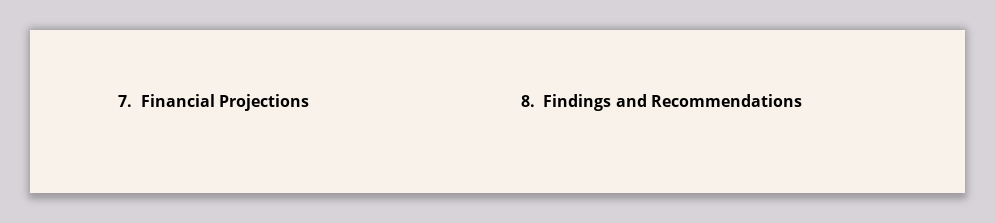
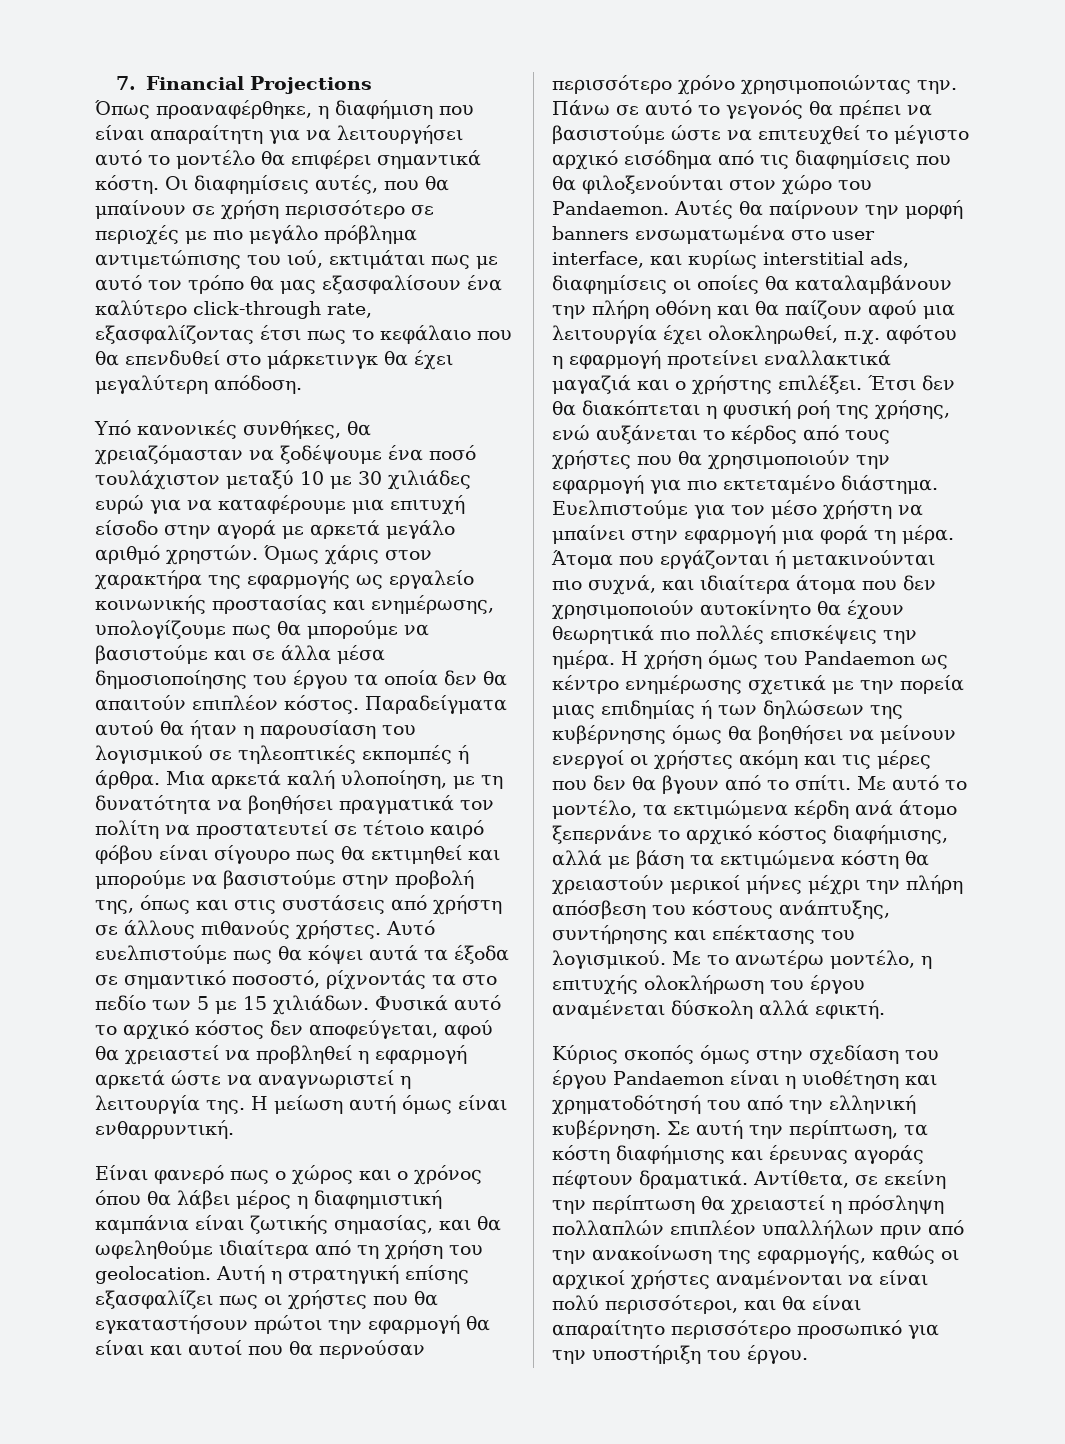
[521,94,803,111] 8. Findings and Recommendations -> [95,100,474,119] [95,125,463,144] [95,150,481,169] [95,175,449,194] [95,200,434,220] [95,225,417,245] [95,250,498,269] [95,275,502,294] [95,300,372,319] [95,325,512,344] [95,350,453,370] [95,375,302,394] [94,420,371,439] [95,445,476,465] [95,470,471,490] [95,495,465,515] [95,520,455,539] [95,545,432,565] [95,570,474,590] [95,595,494,614] [95,620,429,639] [95,645,385,664] [95,670,507,689] [95,695,507,714] [95,720,416,739] [95,745,469,764] [95,770,503,789] [95,795,494,814] [95,820,484,839] [95,845,500,864] [95,870,474,889] [95,895,502,915] [95,920,435,940] [95,945,509,964] [95,970,497,990] [95,995,501,1015] [95,1020,493,1040] [95,1045,467,1065] [95,1070,411,1089] [95,1095,507,1114] [95,1120,234,1139] [95,1165,482,1185] [95,1190,442,1209] [95,1215,501,1234] [95,1240,483,1260] [95,1265,469,1284] [95,1290,438,1310] [95,1315,490,1334] [95,1340,425,1359] [552,75,957,95] [552,100,932,119] [552,125,969,145] [552,150,951,170] [552,175,872,195] [552,200,963,219] [552,225,875,244] [552,250,909,269] [552,275,952,294] [552,300,955,319] [552,325,957,345] [552,350,891,369] [552,375,955,395] [552,400,950,420] [552,425,890,444] [552,450,890,470] [552,475,938,494] [552,500,923,520] [552,525,954,544] [551,550,935,569] [552,575,936,595] [552,600,904,620] [552,625,917,644] [552,650,948,670] [552,675,964,695] [552,700,903,719] [552,725,956,744] [552,750,931,770] [552,775,967,794] [552,800,957,819] [552,825,948,845] [552,850,929,869] [552,875,963,895] [552,900,890,919] [552,925,855,944] [552,950,932,969] [552,975,865,995] [552,1000,885,1019] [552,1045,939,1065] [552,1070,937,1089] [552,1095,916,1115] [552,1120,928,1139] [552,1145,924,1164] [552,1170,946,1189] [552,1195,944,1215] [552,1220,964,1239] [552,1245,959,1264] [552,1270,928,1290] [552,1295,861,1314] [552,1320,939,1339] [552,1345,808,1364] Όπως προαναφέρθηκε, η διαφήμιση που είναι απαραίτητη για να λειτουργήσει αυτό το μοντέλο θα επιφέρει σημαντικά κόστη. Οι διαφημίσεις αυτές, που θα μπαίνουν σε χρήση περισσότερο σε περιοχές με πιο μεγάλο πρόβλημα αντιμετώπισης του ιού, εκτιμάται πως με αυτό τον τρόπο θα μας εξασφαλίσουν ένα καλύτερο click-through rate, εξασφαλίζοντας έτσι πως το κεφάλαιο που θα επενδυθεί στο μάρκετινγκ θα έχει μεγαλύτερη απόδοση. // Υπό κανονικές συνθήκες, θα χρειαζόμασταν να ξοδέψουμε ένα ποσό τουλάχιστον μεταξύ 10 με 30 χιλιάδες ευρώ για να καταφέρουμε μια επιτυχή είσοδο στην αγορά με αρκετά μεγάλο αριθμό χρηστών. Όμως χάρις στον χαρακτήρα της εφαρμογής ως εργαλείο κοινωνικής προστασίας και ενημέρωσης, υπολογίζουμε πως θα μπορούμε να βασιστούμε και σε άλλα μέσα δημοσιοποίησης του έργου τα οποία δεν θα απαιτούν επιπλέον κόστος. Παραδείγματα αυτού θα ήταν η παρουσίαση του λογισμικού σε τηλεοπτικές εκπομπές ή άρθρα. Μια αρκετά καλή υλοποίηση, με τη δυνατότητα να βοηθήσει πραγματικά τον πολίτη να προστατευτεί σε τέτοιο καιρό φόβου είναι σίγουρο πως θα εκτιμηθεί και μπορούμε να βασιστούμε στην προβολή της, όπως και στις συστάσεις από χρήστη σε άλλους πιθανούς χρήστες. Αυτό ευελπιστούμε πως θα κόψει αυτά τα έξοδα σε σημαντικό ποσοστό, ρίχνοντάς τα στο πεδίο των 5 με 15 χιλιάδων. Φυσικά αυτό το αρχικό κόστος δεν αποφεύγεται, αφού θα χρειαστεί να προβληθεί η εφαρμογή αρκετά ώστε να αναγνωριστεί η λειτουργία της. Η μείωση αυτή όμως είναι ενθαρρυντική. // Είναι φανερό πως ο χώρος και ο χρόνος όπου θα λάβει μέρος η διαφημιστική καμπάνια είναι ζωτικής σημασίας, και θα ωφεληθούμε ιδιαίτερα από τη χρήση του geolocation. Αυτή η στρατηγική επίσης εξασφαλίζει πως οι χρήστες που θα εγκαταστήσουν πρώτοι την εφαρμογή θα είναι και αυτοί που θα περνούσαν περισσότερο χρόνο χρησιμοποιώντας την. Πάνω σε αυτό το γεγονός θα πρέπει να βασιστούμε ώστε να επιτευχθεί το μέγιστο αρχικό εισόδημα από τις διαφημίσεις που θα φιλοξενούνται στον χώρο του Pandaemon. Αυτές θα παίρνουν την μορφή banners ενσωματωμένα στο user interface, και κυρίως interstitial ads, διαφημίσεις οι οποίες θα καταλαμβάνουν την πλήρη οθόνη και θα παίζουν αφού μια λειτουργία έχει ολοκληρωθεί, π.χ. αφότου η εφαρμογή προτείνει εναλλακτικά μαγαζιά και ο χρήστης επιλέξει. Έτσι δεν θα διακόπτεται η φυσική ροή της χρήσης, ενώ αυξάνεται το κέρδος από τους χρήστες που θα χρησιμοποιούν την εφαρμογή για πιο εκτεταμένο διάστημα. Ευελπιστούμε για τον μέσο χρήστη να μπαίνει στην εφαρμογή μια φορά τη μέρα. Άτομα που εργάζονται ή μετακινούνται πιο συχνά, και ιδιαίτερα άτομα που δεν χρησιμοποιούν αυτοκίνητο θα έχουν θεωρητικά πιο πολλές επισκέψεις την ημέρα. Η χρήση όμως του Pandaemon ως κέντρο ενημέρωσης σχετικά με την πορεία μιας επιδημίας ή των δηλώσεων της κυβέρνησης όμως θα βοηθήσει να μείνουν ενεργοί οι χρήστες ακόμη και τις μέρες που δεν θα βγουν από το σπίτι. Με αυτό το μοντέλο, τα εκτιμώμενα κέρδη ανά άτομο ξεπερνάνε το αρχικό κόστος διαφήμισης, αλλά με βάση τα εκτιμώμενα κόστη θα χρειαστούν μερικοί μήνες μέχρι την πλήρη απόσβεση του κόστους ανάπτυξης, συντήρησης και επέκτασης του λογισμικού. Με το ανωτέρω μοντέλο, η επιτυχής ολοκλήρωση του έργου αναμένεται δύσκολη αλλά εφικτή. // Κύριος σκοπός όμως στην σχεδίαση του έργου Pandaemon είναι η υιοθέτηση και χρηματοδότησή του από την ελληνική κυβέρνηση. Σε αυτή την περίπτωση, τα κόστη διαφήμισης και έρευνας αγοράς πέφτουν δραματικά. Αντίθετα, σε εκείνη την περίπτωση θα χρειαστεί η πρόσληψη πολλαπλών επιπλέον υπαλλήλων πριν από την ανακοίνωση της εφαρμογής, καθώς οι αρχικοί χρήστες αναμένονται να είναι πολύ περισσότεροι, και θα είναι απαραίτητο περισσότερο προσωπικό για την υποστήριξη του έργου.

